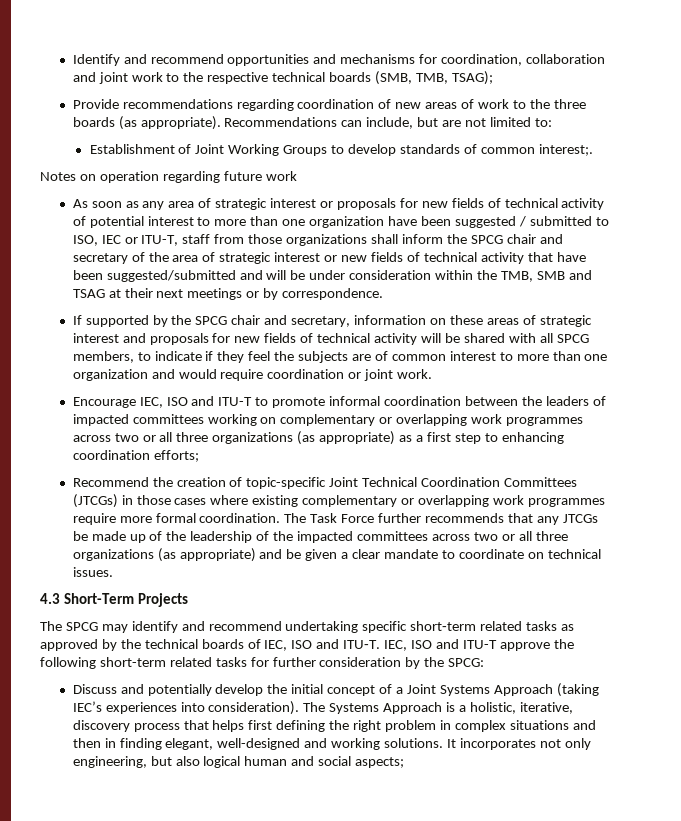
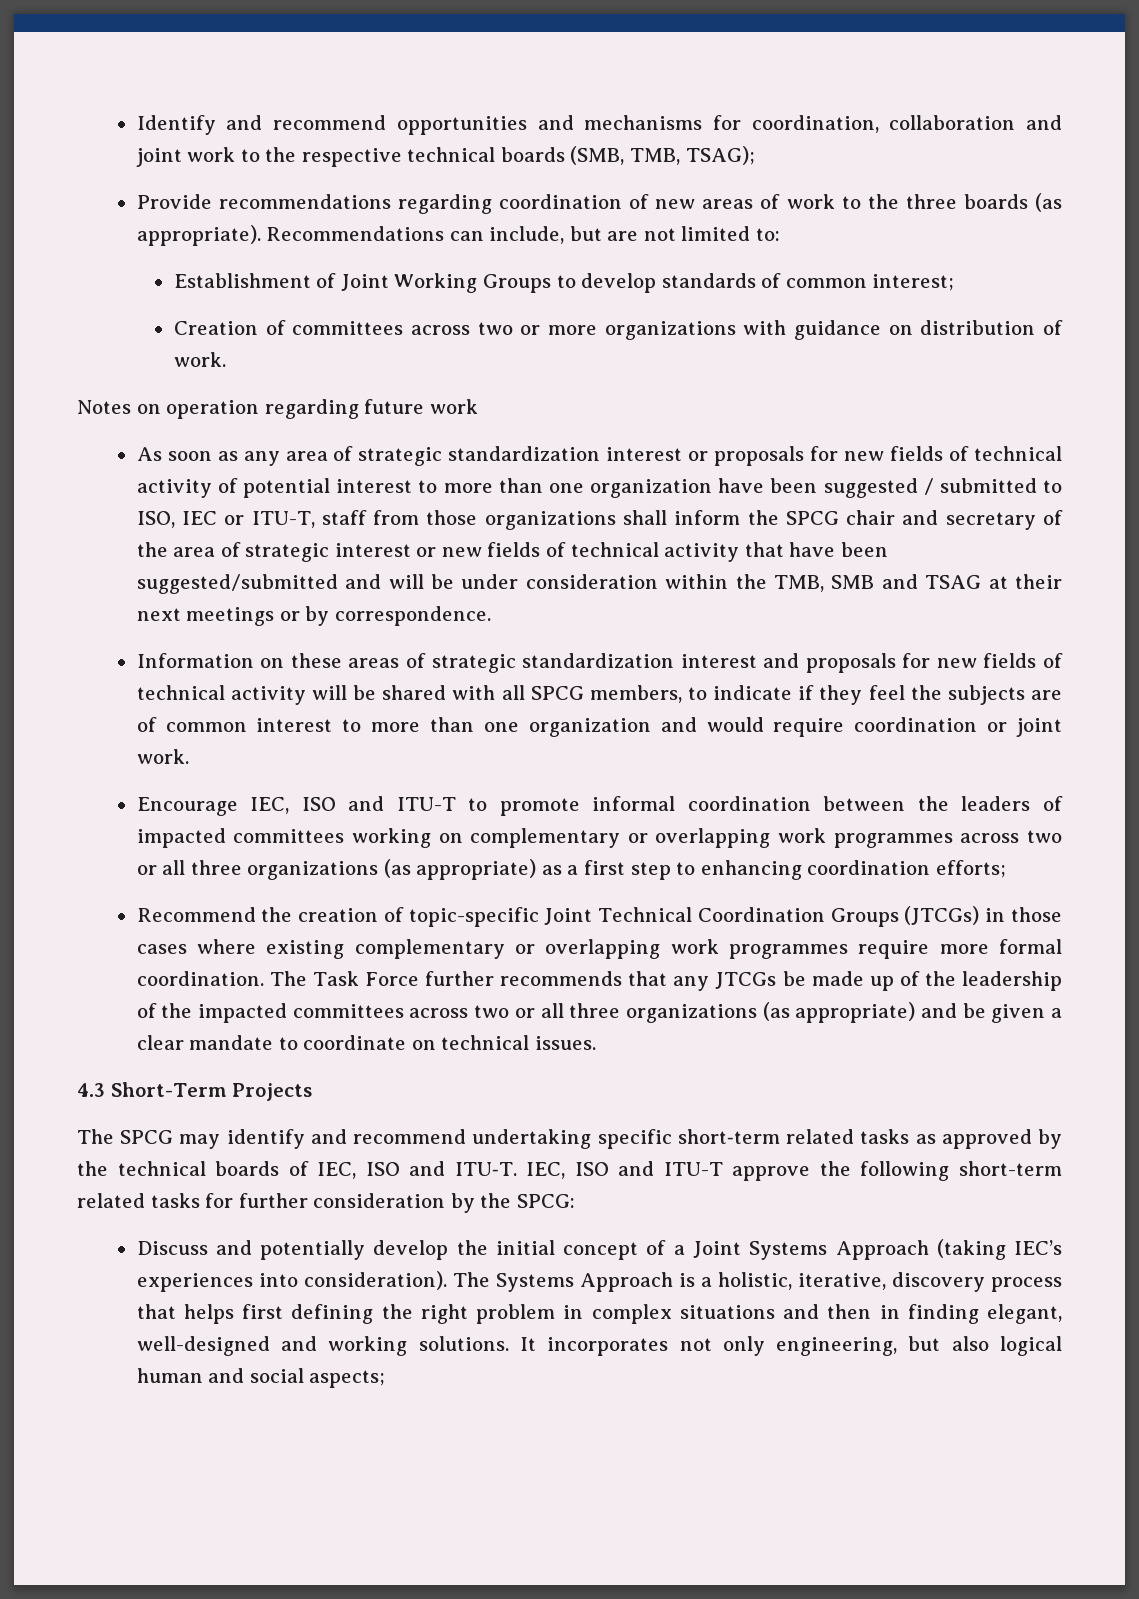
[538,144,593,156] interest;. -> [872,274,955,291] [173,320,1064,340] [173,352,226,367] interest; // Creation of committees across two or more organizations with guidance on distribution of work.
(268, 204) none -> [448,446,601,461] standardization
[72,315,427,327] If supported by the SPCG chair and secretary, information -> [136,653,254,668] Information
(592, 321) none -> [522,653,675,668] standardization
[504,477,578,487] Committees -> [830,908,899,927] Groups

